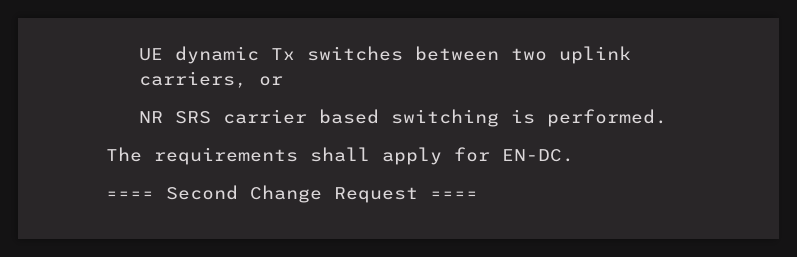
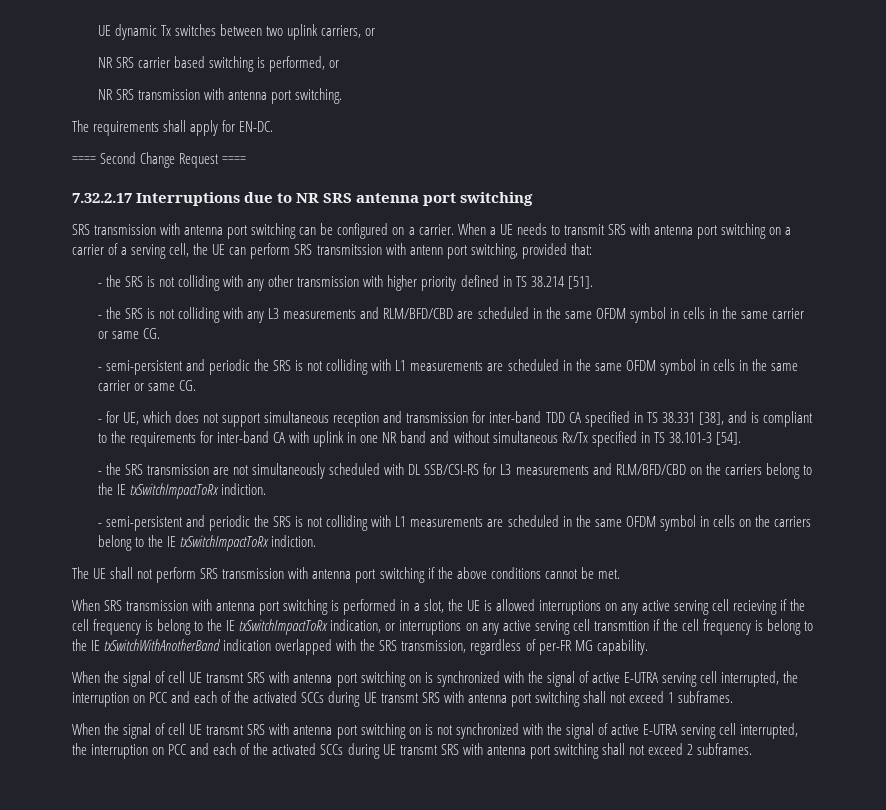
[546,109,667,127] performed. -> [269,56,340,72] [97,88,343,104] performed, or // NR SRS transmission with antenna port switching.
(478, 195) none -> [72,192,534,206] [72,223,792,239] [72,243,592,259] [97,275,593,291] [97,307,805,323] [97,328,160,339] [97,359,798,375] [97,380,196,391] [97,411,813,427] [97,431,741,447] [97,463,812,479] [97,483,266,499] [97,515,811,531] [97,535,317,551] [72,567,620,583] [72,599,806,615] [72,619,814,635] [72,639,648,655] [72,671,799,687] [72,691,734,707] [72,723,799,739] [72,743,753,759] // 7.32.2.17 Interruptions due to NR SRS antenna port switching // SRS transmission with antenna port switching can be configured on a carrier. When a UE needs to transmit SRS with antenna port switching on a carrier of a serving cell, the UE can perform SRS transmitssion with antenn port switching, provided that: // - the SRS is not colliding with any other transmission with higher priority defined in TS 38.214 [51]. // - the SRS is not colliding with any L3 measurements and RLM/BFD/CBD are scheduled in the same OFDM symbol in cells in the same carrier or same CG. // - semi-persistent and periodic the SRS is not colliding with L1 measurements are scheduled in the same OFDM symbol in cells in the same carrier or same CG. // - for UE, which does not support simultaneous reception and transmission for inter-band TDD CA specified in TS 38.331 [38], and is compliant to the requirements for inter-band CA with uplink in one NR band and without simultaneous Rx/Tx specified in TS 38.101-3 [54]. // - the SRS transmission are not simultaneously scheduled with DL SSB/CSI-RS for L3 measurements and RLM/BFD/CBD on the carriers belong to the IE txSwitchImpactToRx indiction. // - semi-persistent and periodic the SRS is not colliding with L1 measurements are scheduled in the same OFDM symbol in cells on the carriers belong to the IE txSwitchImpactToRx indiction. // The UE shall not perform SRS transmission with antenna port switching if the above conditions cannot be met. // When SRS transmission with antenna port switching is performed in a slot, the UE is allowed interruptions on any active serving cell recieving if the cell frequency is belong to the IE txSwitchImpactToRx indication, or interruptions on any active serving cell transmttion if the cell frequency is belong to the IE txSwitchWithAnotherBand indication overlapped with the SRS transmission, regardless of per-FR MG capability. // When the signal of cell UE transmt SRS with antenna port switching on is synchronized with the signal of active E-UTRA serving cell interrupted, the interruption on PCC and each of the activated SCCs during UE transmt SRS with antenna port switching shall not exceed 1 subframes. // When the signal of cell UE transmt SRS with antenna port switching on is not synchronized with the signal of active E-UTRA serving cell interrupted, the interruption on PCC and each of the activated SCCs during UE transmt SRS with antenna port switching shall not exceed 2 subframes.

